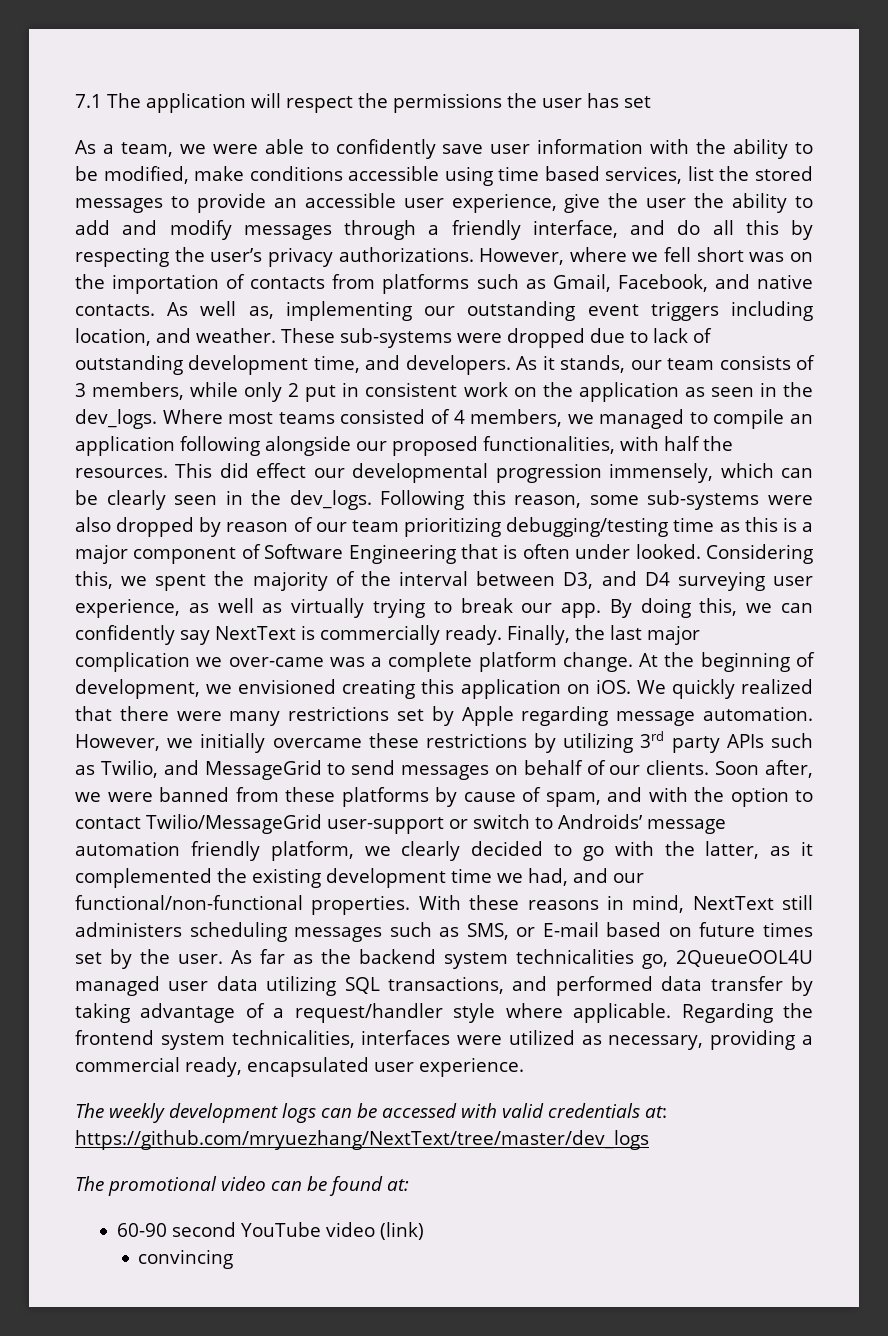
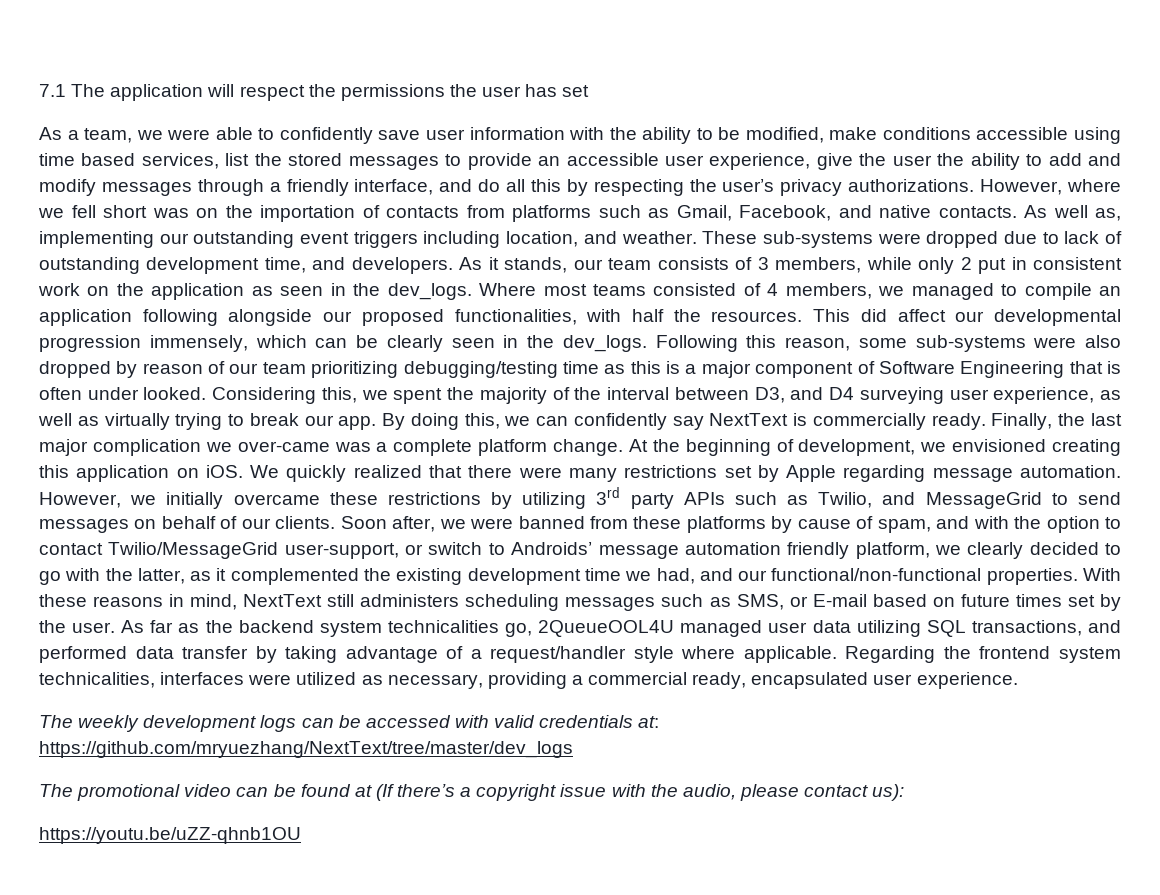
[256,463,307,478] effect -> [897,309,946,322] affect
[327,817,444,834] user-support -> [284,543,399,559] user-support,
[387,1179,409,1191] [116,1222,424,1240] [138,1249,234,1269] at: // 60-90 second YouTube video (link) // convincing -> [354,784,905,801] [39,827,301,844] at (If there’s a copyright issue with the audio, please contact us): // https://youtu.be/uZZ-qhnb1OU

